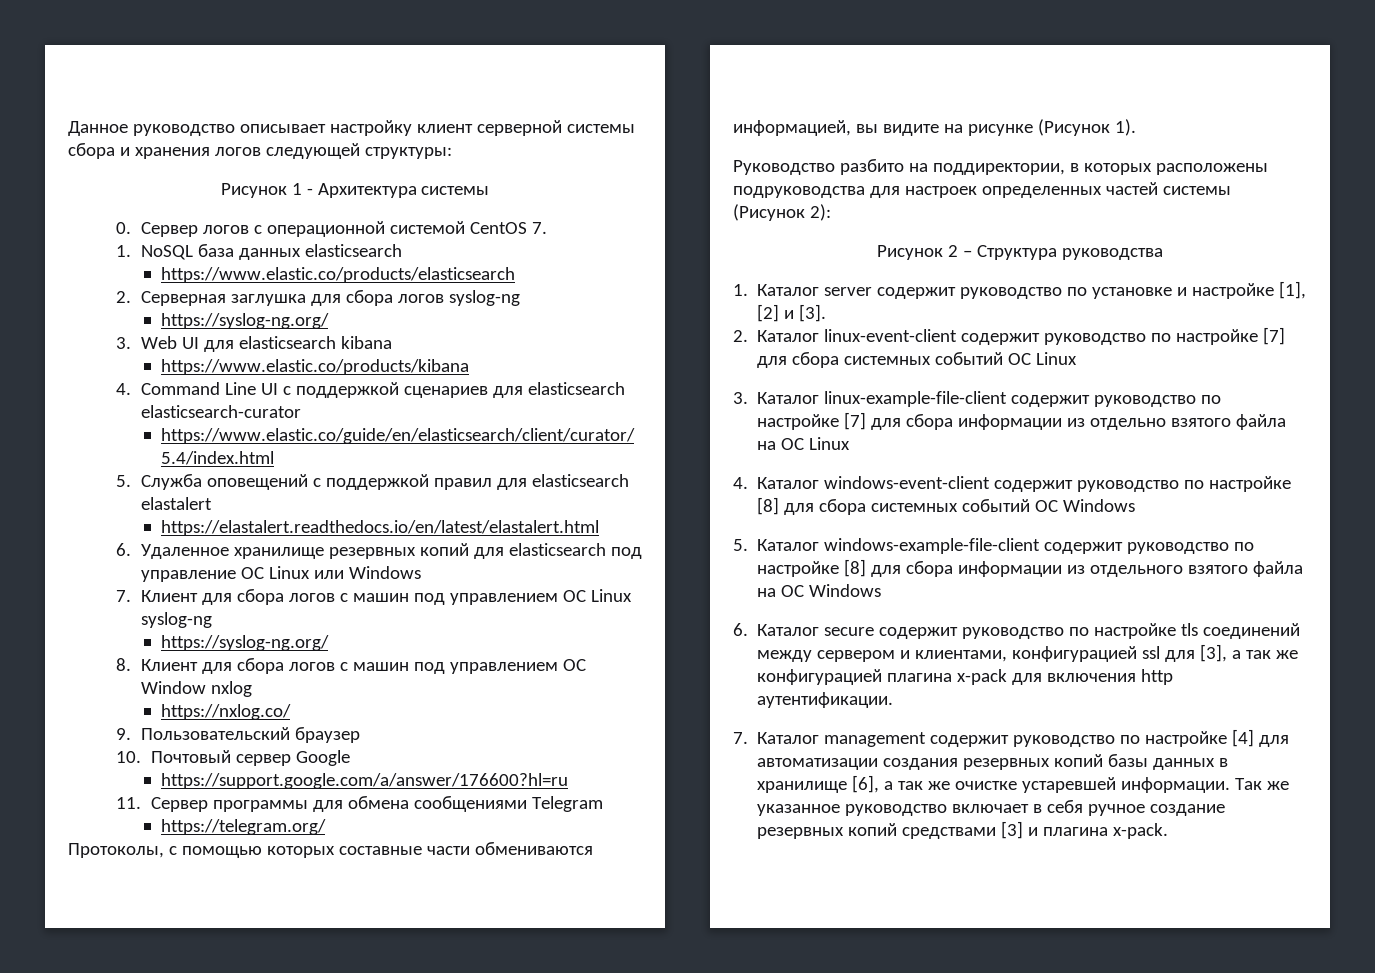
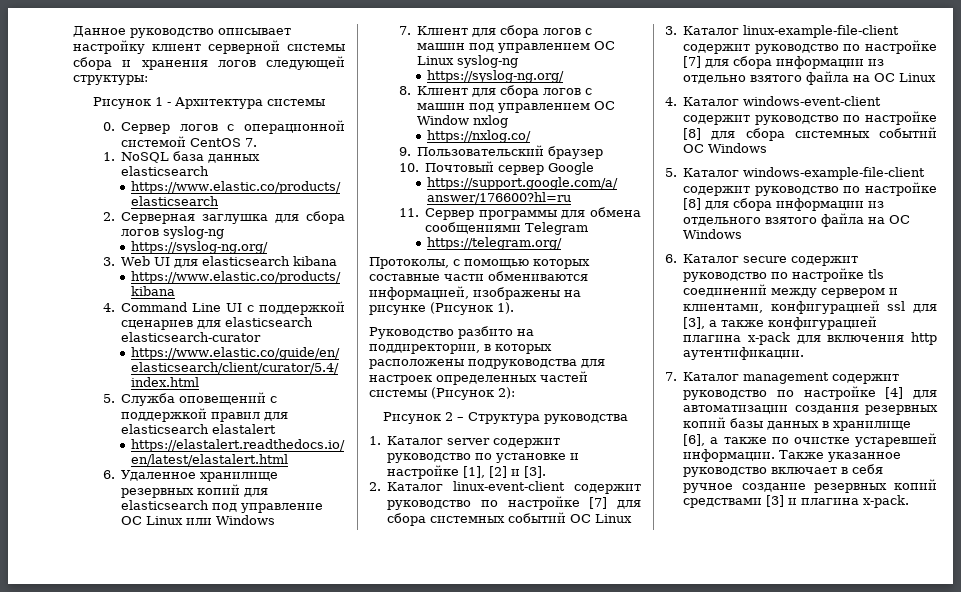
[855,124,939,136] вы видите -> [473,287,560,300] изображены
[1246,650,1299,659] так же -> [721,320,765,327] также
[898,781,951,790] так же -> [723,437,789,444] также по
[1235,778,1290,790] Так же -> [779,450,825,459] Также

